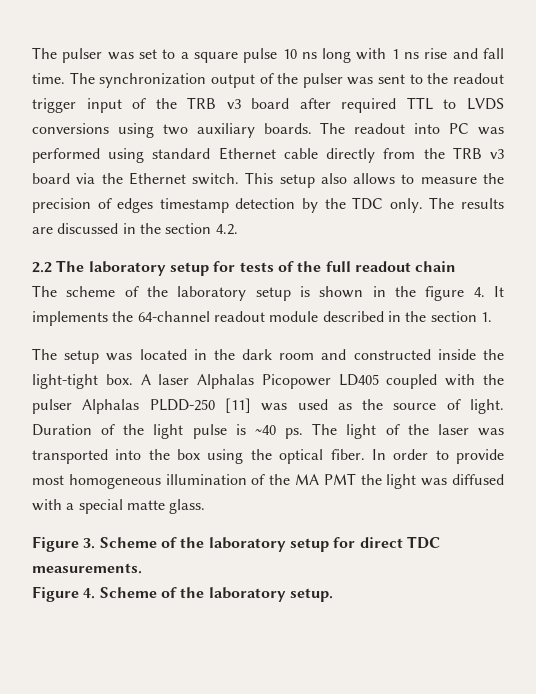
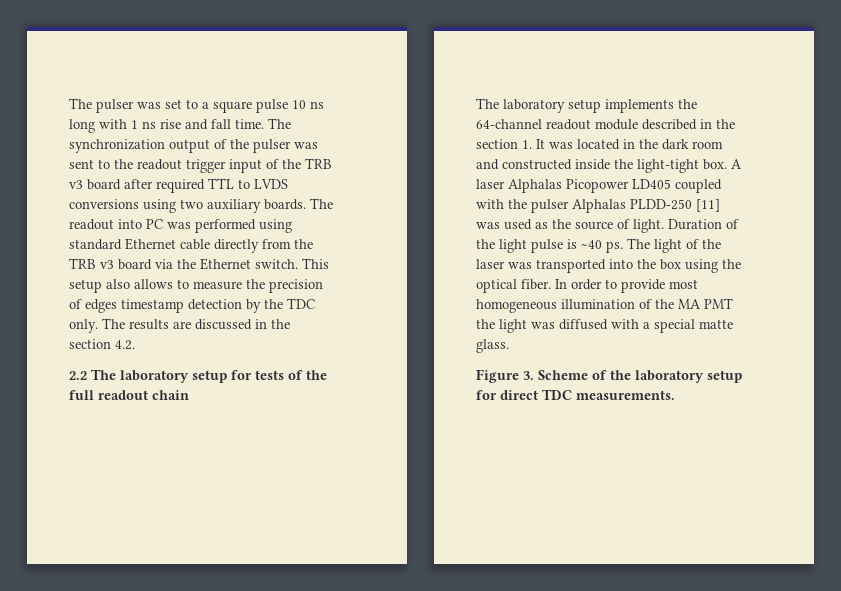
[66,286,504,301] scheme of the laboratory setup is shown in the figure 4. It -> [503,99,601,113] laboratory setup
[32,348,100,364] // The setup -> [536,139,545,149] It
[32,586,333,602] // Figure 4. Scheme of the laboratory setup. -> (675, 395) none

